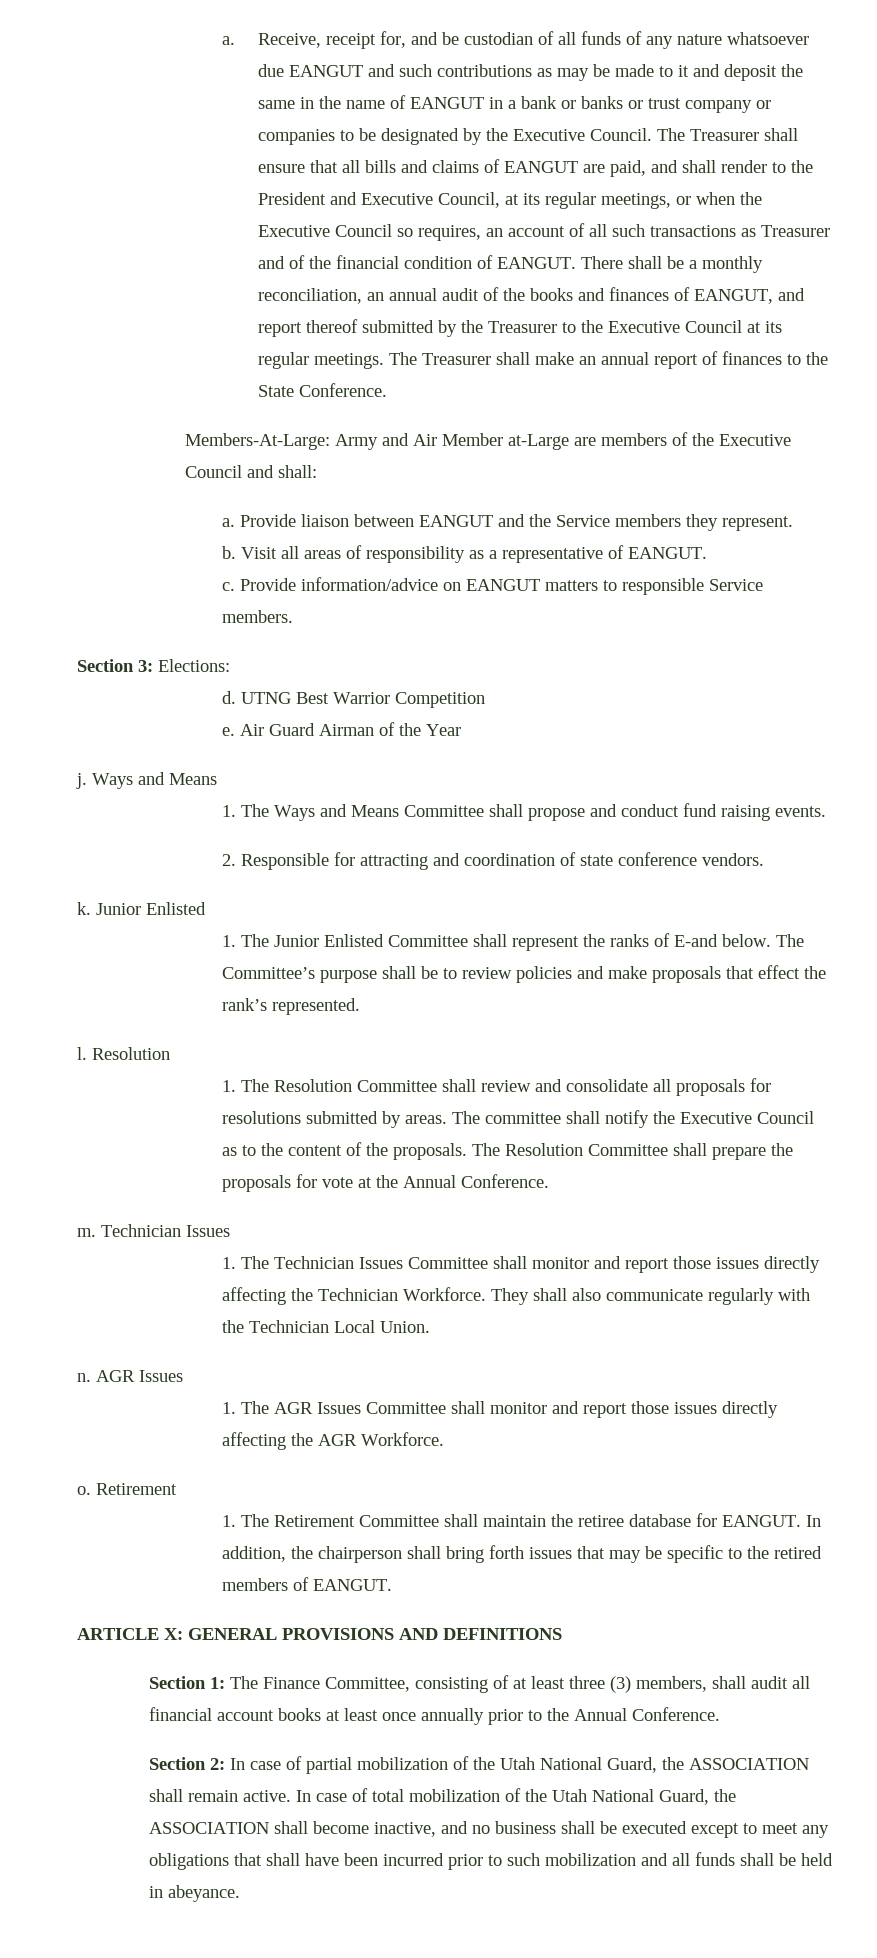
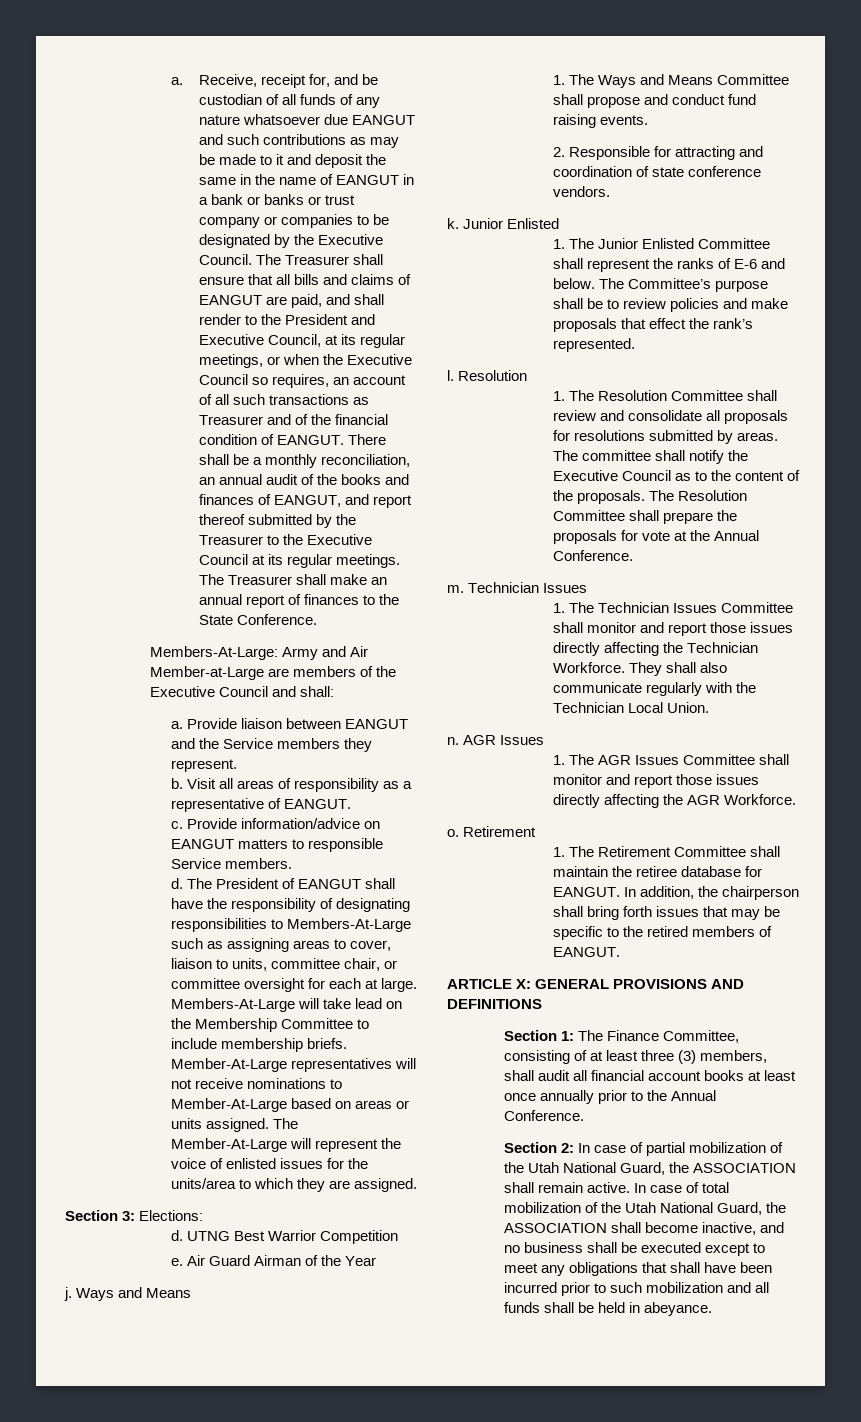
[442,433,570,450] Member at-Large -> [149,666,264,680] Member-at-Large
(293, 616) none -> [170,878,395,889] [170,898,410,912] [170,918,411,932] [170,938,391,952] [170,958,397,971] [170,978,417,992] [170,998,402,1012] [170,1018,369,1032] [170,1038,347,1052] [170,1058,416,1072] [170,1078,342,1089] [170,1098,409,1112] [170,1118,298,1132] [170,1138,401,1152] [170,1158,368,1169] [170,1178,417,1192] // d. The President of EANGUT shall have the responsibility of designating responsibilities to Members-At-Large such as assigning areas to cover, liaison to units, committee chair, or committee oversight for each at large. Members-At-Large will take lead on the Membership Committee to include membership briefs. Member-At-Large representatives will not receive nominations to Member-At-Large based on areas or units assigned. The Member-At-Large will represent the voice of enlisted issues for the units/area to which they are assigned.
[673,934,718,947] E-and -> [733,258,785,269] E-6 and

